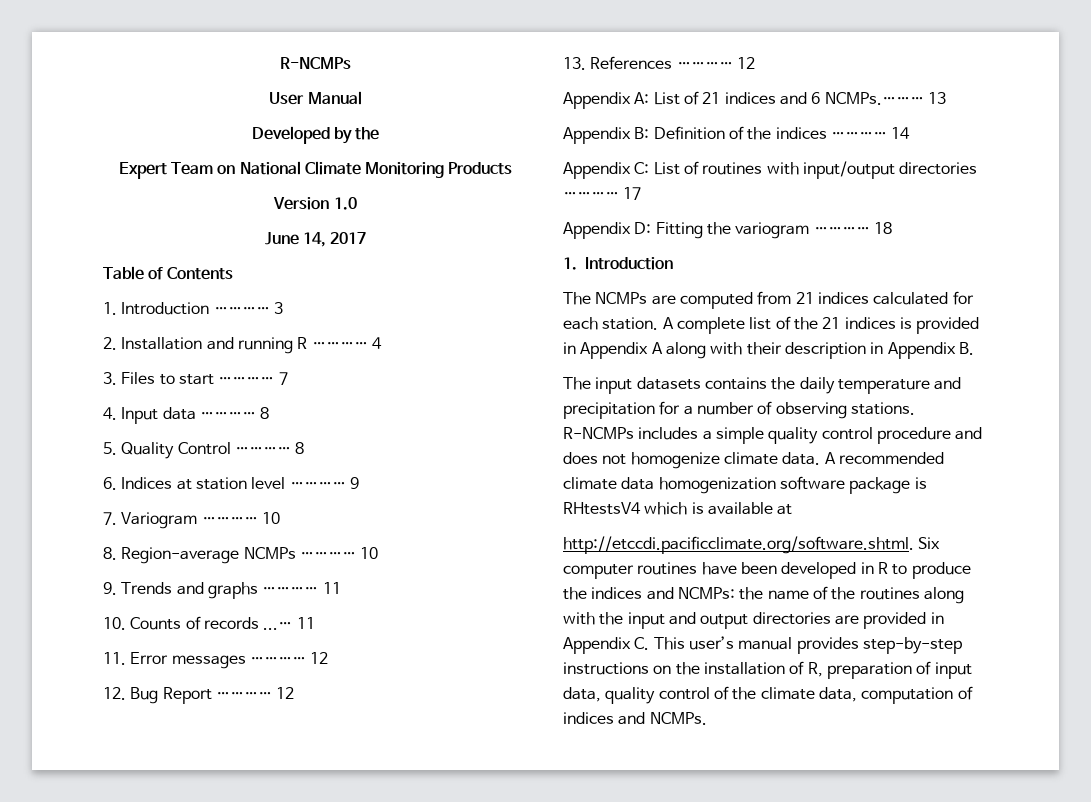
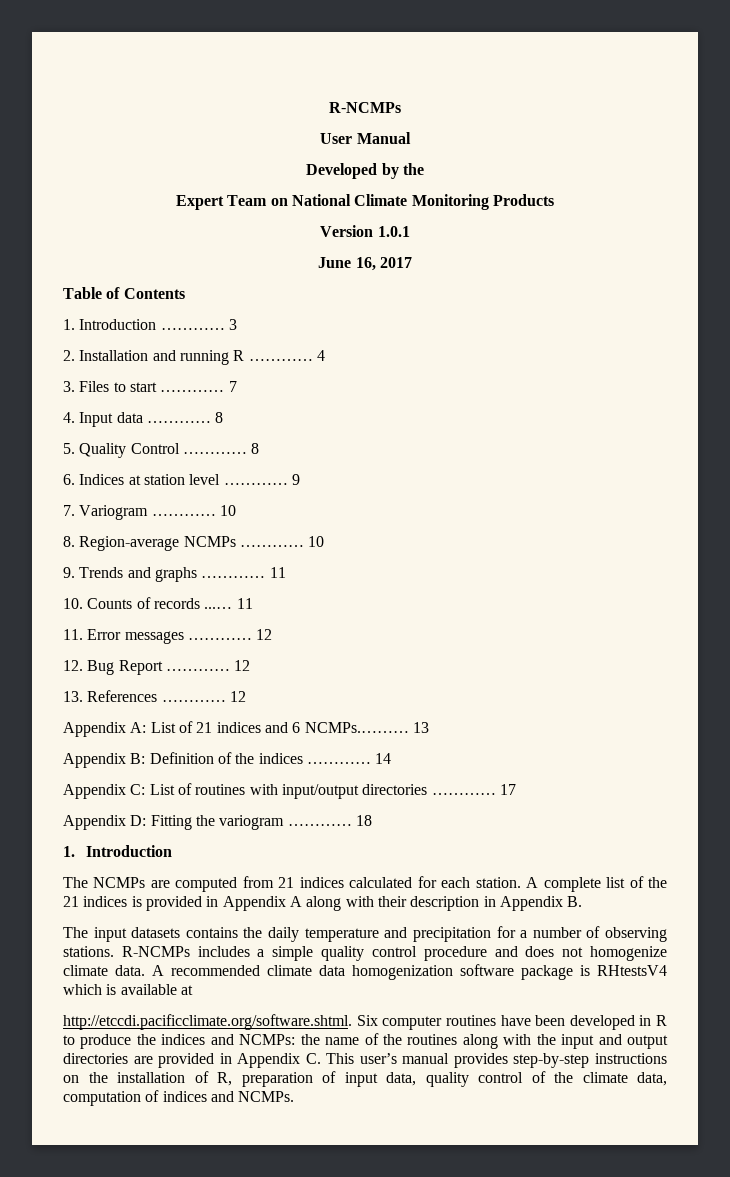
[333,197,357,210] 1.0 -> [377,226,410,237] 1.0.1
[303,232,326,247] 14, -> [355,257,376,271] 16,

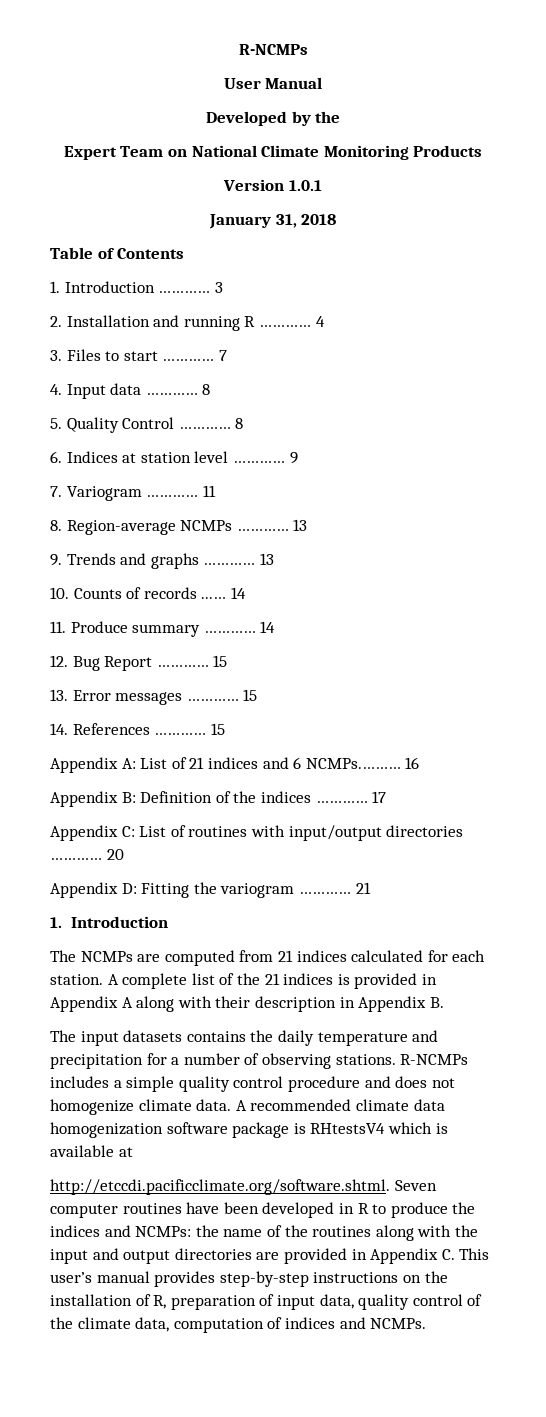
[318,257,412,271] June 16, 2017 -> [208,214,337,229] January 31, 2018
[219,505,236,516] 10 -> [202,485,216,497] 11
[308,536,325,547] 10 -> [293,519,308,531] 13
[269,567,286,578] 11 -> [259,553,274,565] 13
[236,598,253,609] 11 -> [230,587,246,599] 14
[87,629,273,644] Error messages ………… 12 -> [70,621,276,637] Produce summary ………… 14
[234,660,251,671] 12 -> [213,655,228,667] 15
(83, 696) none -> [72,689,258,705] [50,723,68,735] Error messages ………… 15 // 14.
[229,691,246,702] 12 -> [210,723,225,735] 15
[412,722,429,733] 13 -> [405,757,420,769] 16
[375,753,392,764] 14 -> [372,791,387,803] 17
[499,784,516,795] 17 -> [106,849,124,860] 20
[355,815,372,826] 18 -> [355,882,371,894] 21
[356,1015,378,1026] Six -> [394,1180,437,1191] Seven

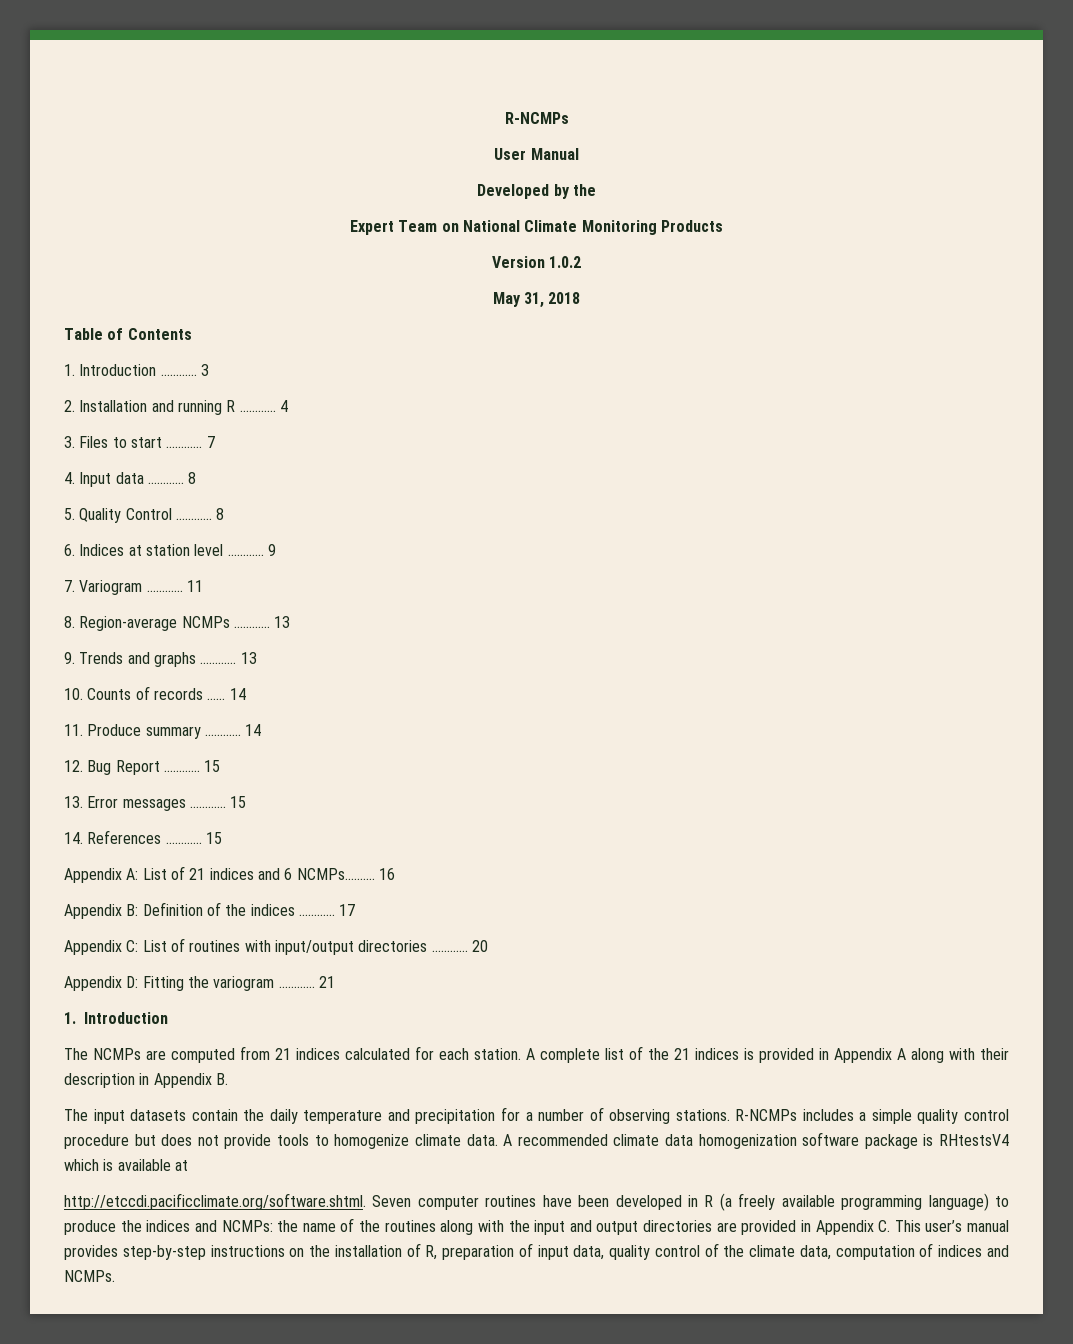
[288,180,322,191] [208,214,271,229] 1.0.1 // January -> [549,256,582,268] [492,292,521,307] 1.0.2 // May
[186,1031,246,1042] contains -> [191,1109,238,1121] contain
[364,1076,391,1088] and -> [134,1134,156,1146] but
(455, 1083) none -> [224,1134,329,1149] provide tools to
(369, 1208) none -> [719,1193,989,1211] (a freely available programming language)

